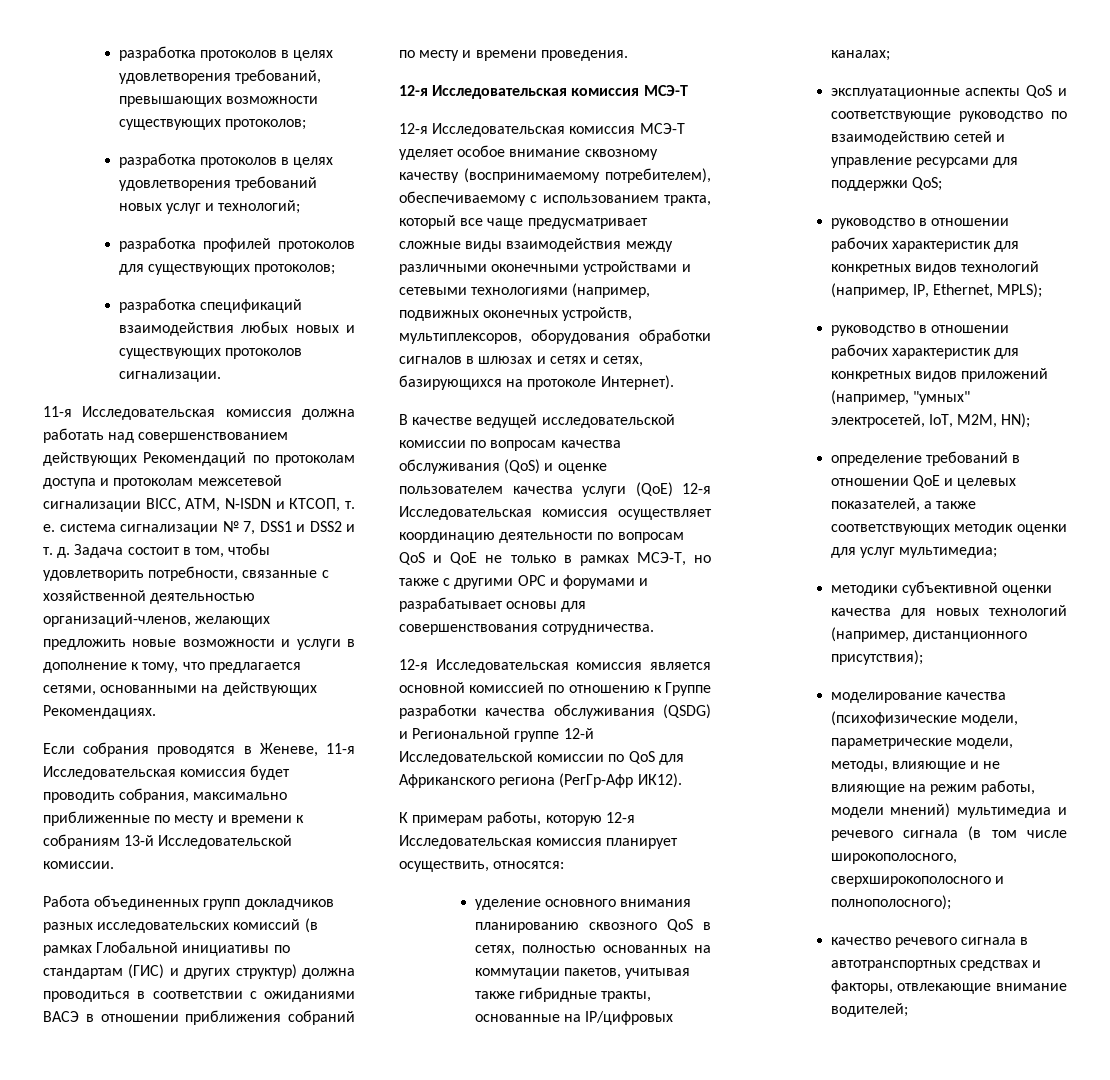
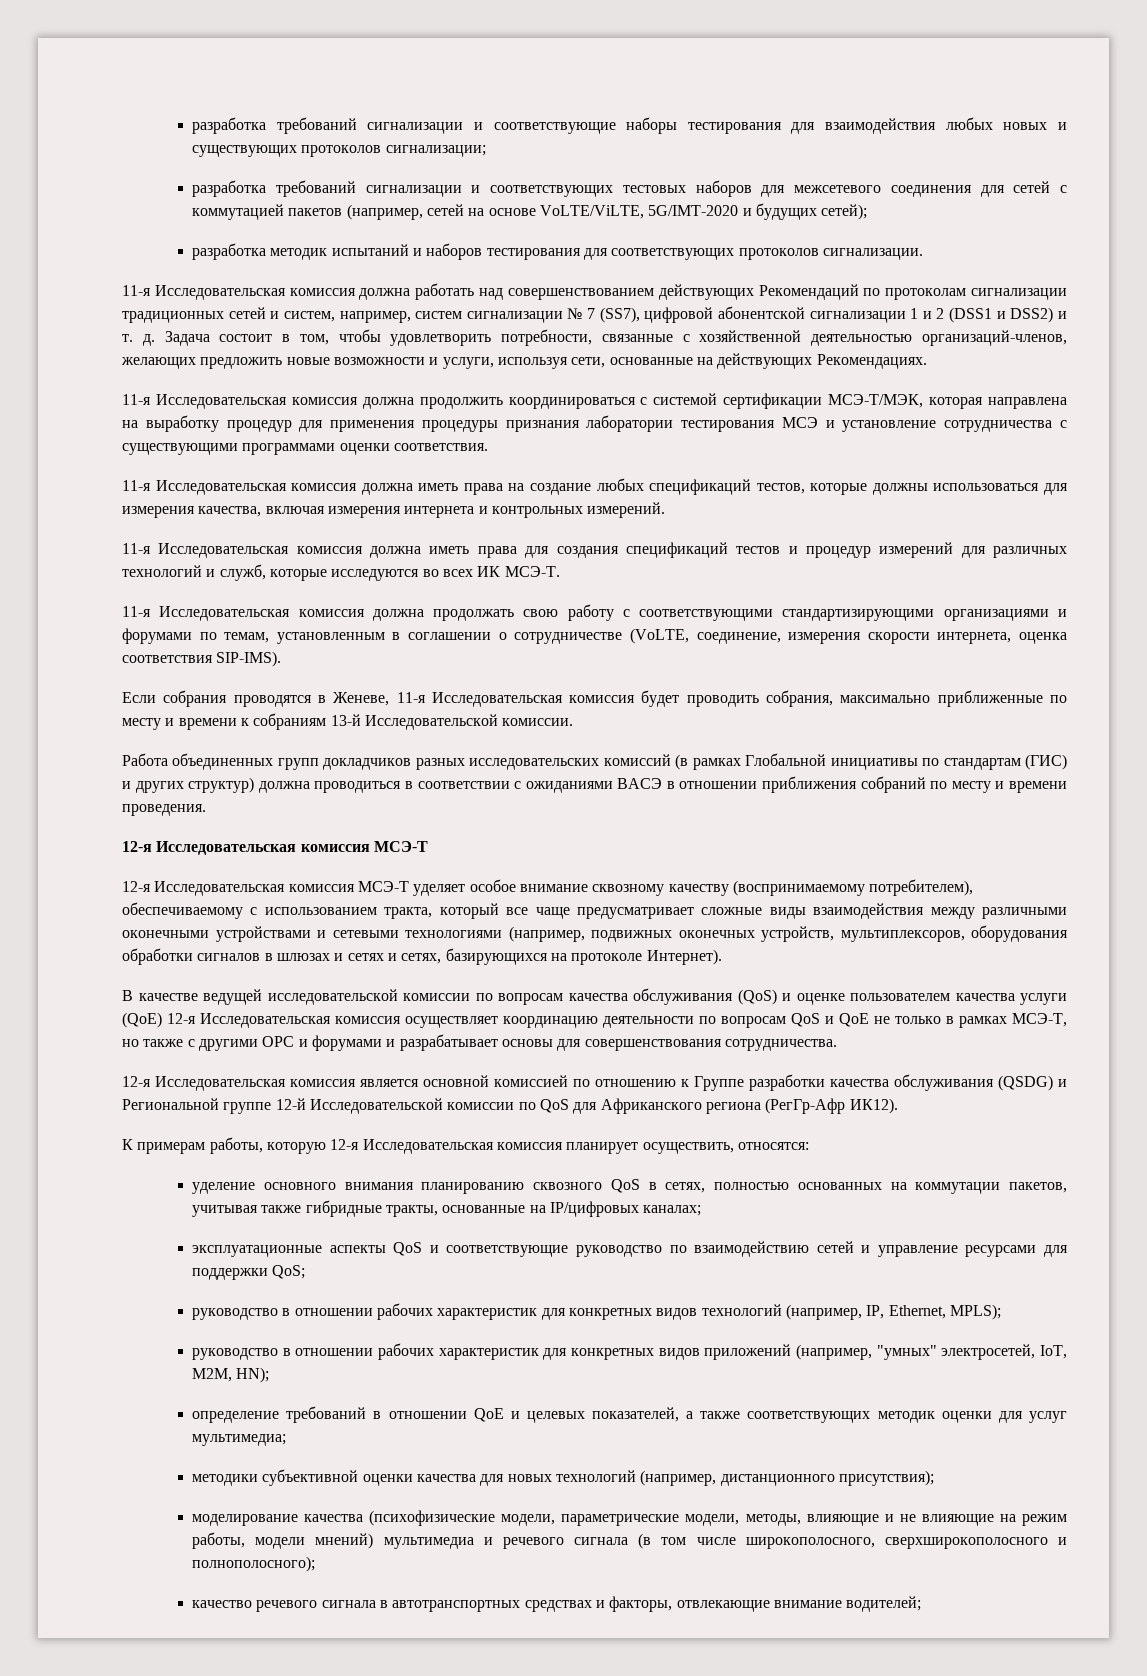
[118,46,334,61] [118,69,321,84] [118,96,318,107] [118,119,306,130] [118,153,334,168] [118,176,317,191] [118,200,301,214] [118,237,355,252] [118,264,335,275] [118,298,302,313] разработка протоколов в целях удовлетворения требований, превышающих возможности существующих протоколов; // разработка протоколов в целях удовлетворения требований новых услуг и технологий; // разработка профилей протоколов для существующих протоколов; // разработка спецификаций -> [192,117,816,134] разработка требований сигнализации и соответствующие наборы тестирования для
(302, 353) none -> [385,145,486,157] [192,180,1067,197] [192,203,868,220] [192,243,819,260] сигнализации; // разработка требований сигнализации и соответствующих тестовых наборов для межсетевого соединения для сетей с коммутацией пакетов (например, сетей на основе VoLTE/ViLTE, 5G/IMT-2020 и будущих сетей); // разработка методик испытаний и наборов тестирования для соответствующих протоколов
[43,475,282,489] [43,498,355,512] [43,521,342,535] доступа и протоколам межсетевой сигнализации BICC, АТМ, N-ISDN и КТСОП, т. е. система сигнализации № 7, DSS1 и DSS2 -> [971,288,1068,300] [122,306,1054,323] сигнализации традиционных сетей и систем, например, систем сигнализации № 7 (SS7), цифровой абонентской сигнализации 1 и 2 (DSS1 и DSS2)
[296,639,355,650] [43,662,301,673] [43,682,317,696] [43,705,156,719] услуги в дополнение к тому, что предлагается сетями, основанными на действующих Рекомендациях. -> [442,353,927,369] [122,393,1067,409] [122,415,1067,432] [122,443,488,455] [122,478,1068,495] [122,502,666,518] [122,542,1068,558] [122,564,560,581] [122,604,1067,621] [122,628,1068,644] [122,651,282,667] услуги, используя сети, основанные на действующих Рекомендациях. // 11-я Исследовательская комиссия должна продолжить координироваться с системой сертификации МСЭ-Т/МЭК, которая направлена на выработку процедур для применения процедуры признания лаборатории тестирования МСЭ и установление сотрудничества с существующими программами оценки соответствия. // 11-я Исследовательская комиссия должна иметь права на создание любых спецификаций тестов, которые должны использоваться для измерения качества, включая измерения интернета и контрольных измерений. // 11-я Исследовательская комиссия должна иметь права для создания спецификаций тестов и процедур измерений для различных технологий и служб, которые исследуются во всех ИК МСЭ-Т. // 11-я Исследовательская комиссия должна продолжать свою работу с соответствующими стандартизирующими организациями и форумами по темам, установленным в соглашении о сотрудничестве (VoLTE, соединение, измерения скорости интернета, оценка соответствия SIP-IMS).

